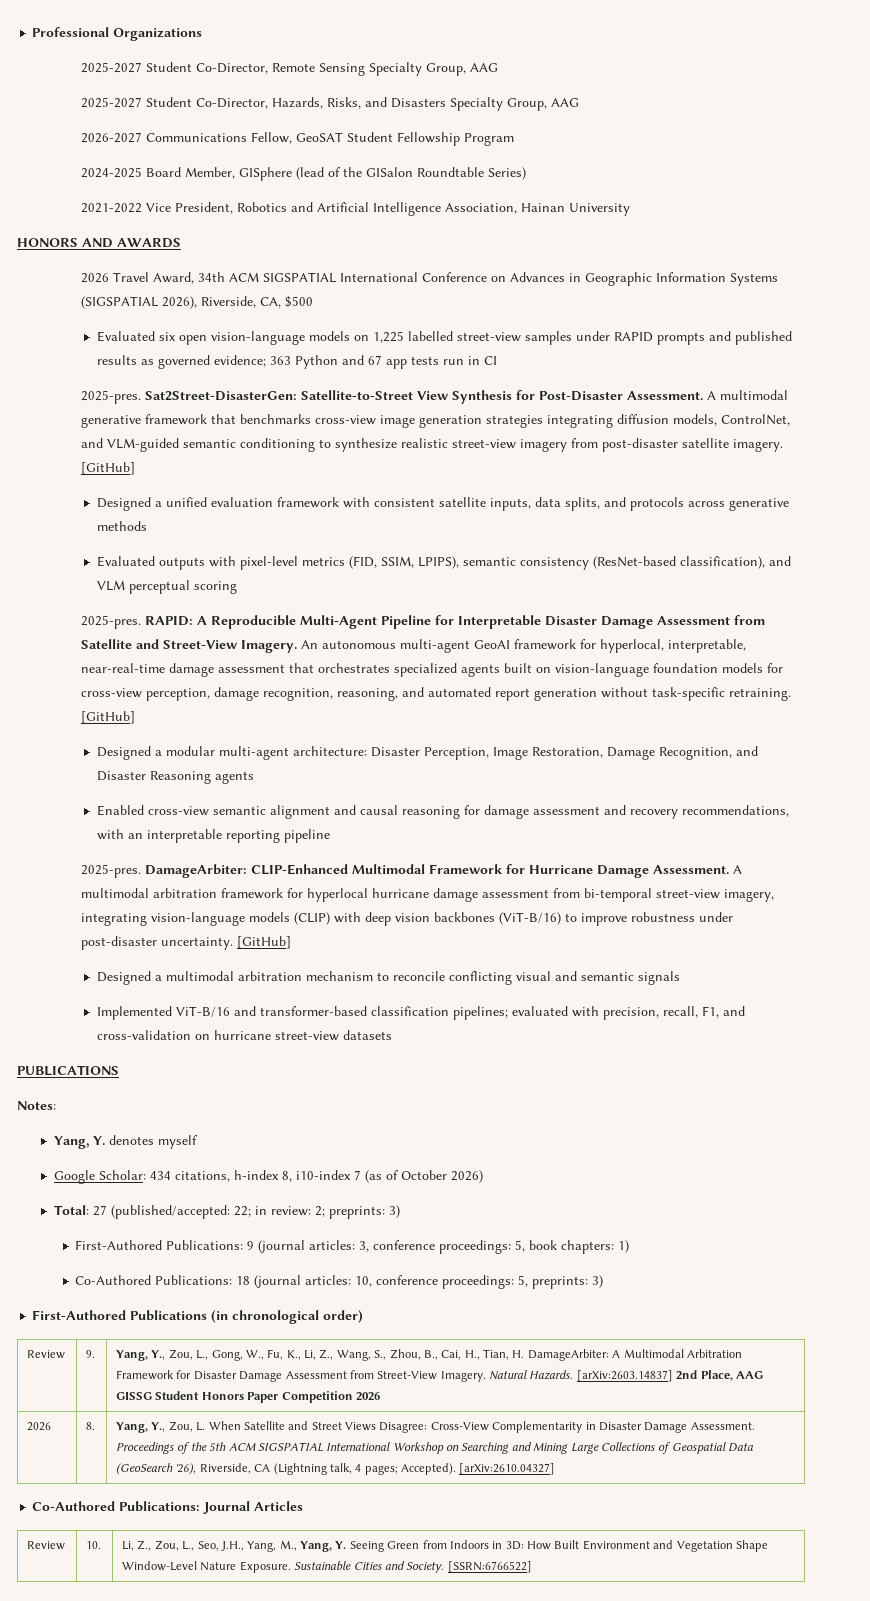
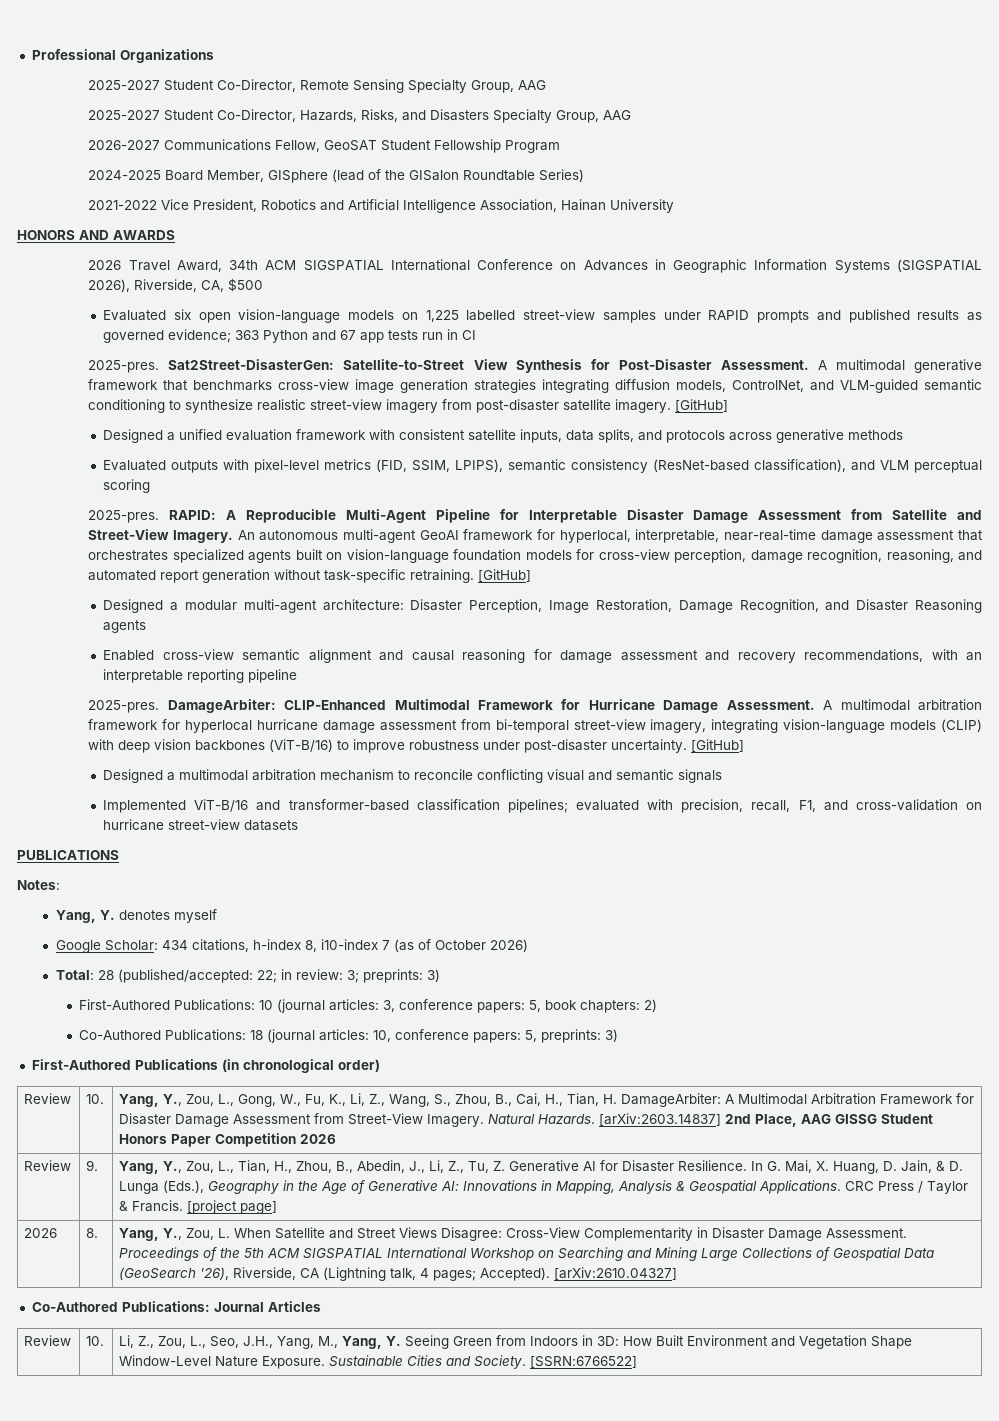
[92,1205,107,1216] 27 -> [97,970,114,980] 28
[314,1206,325,1217] 2; -> [346,970,359,983] 3;
[247,1241,255,1250] 9 -> [259,1000,274,1010] 10
[439,1240,512,1254] proceedings: -> [477,1002,526,1013] papers:
[618,1240,630,1253] 1) -> [644,999,658,1012] 2)
[442,1275,515,1289] proceedings: -> [473,1032,522,1043] papers:
[86,1350,96,1358] 9. -> [86,1094,105,1104] 10.
(380, 1396) none -> [24,1160,72,1171] [86,1160,99,1171] [119,1160,964,1174] [119,1180,969,1194] [119,1200,278,1214] // Review | 9. | Yang, Y., Zou, L., Tian, H., Zhou, B., Abedin, J., Li, Z., Tu, Z. Generative AI for Disaster Resilience. In G. Mai, X. Huang, D. Jain, & D. Lunga (Eds.), Geography in the Age of Generative AI: Innovations in Mapping, Analysis & Geospatial Applications. CRC Press / Taylor & Francis. [project page]

